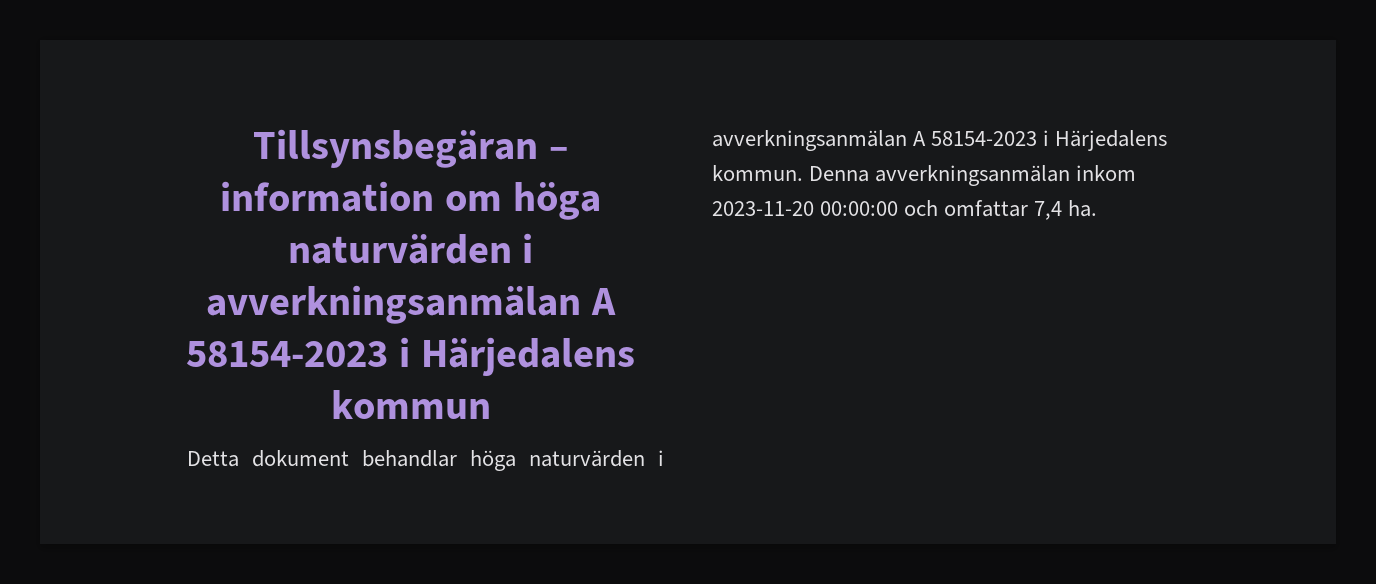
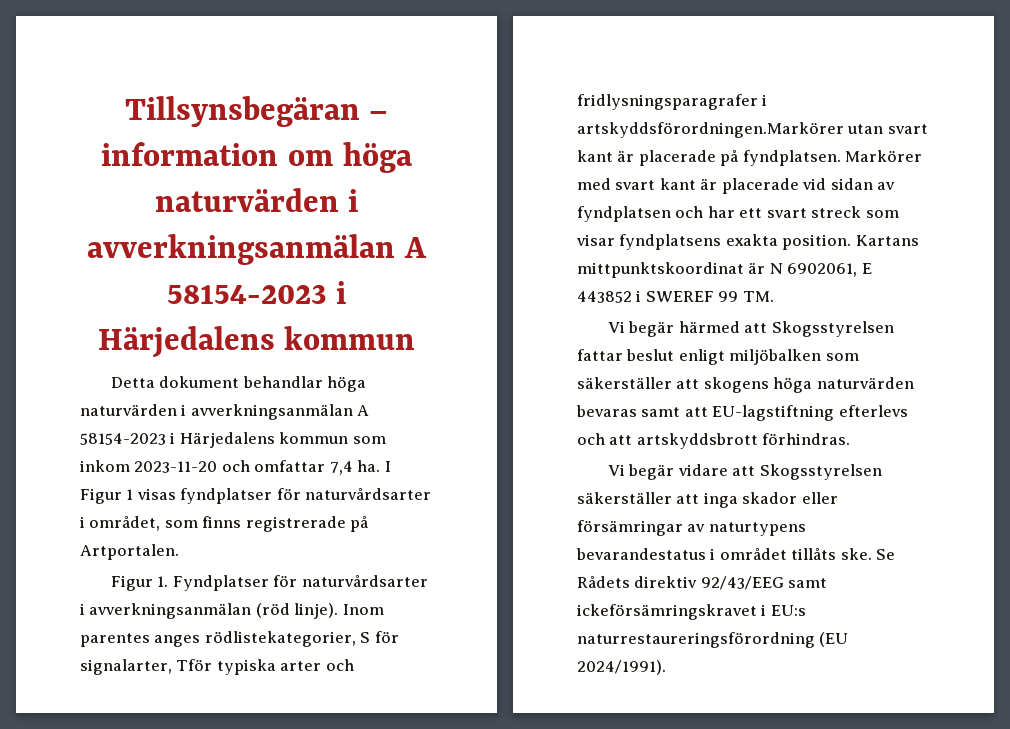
[712,165,1071,186] kommun. Denna avverkningsanmälan -> [279,432,386,444] kommun som
[820,201,899,216] 00:00:00 -> (218, 467) none
(1098, 208) none -> [384,461,391,472] [80,488,432,504] [80,516,369,532] [80,544,179,560] [111,575,428,591] [80,603,384,619] [80,631,399,647] [80,659,354,675] [577,94,768,110] [577,122,928,138] [577,150,923,166] [577,178,896,194] [577,206,899,222] [576,234,919,250] [577,262,872,278] [577,290,774,303] [608,321,894,337] [577,349,859,365] [577,377,914,393] [576,405,908,421] [577,433,851,449] [608,464,882,480] [577,492,838,508] [577,520,806,536] [576,548,896,560] [577,576,828,590] [577,604,806,620] [577,632,849,648] [577,660,666,675] I Figur 1 visas fyndplatser för naturvårdsarter i området, som finns registrerade på Artportalen. // Figur 1. Fyndplatser för naturvårdsarter i avverkningsanmälan (röd linje). Inom parentes anges rödlistekategorier, S för signalarter, Tför typiska arter och fridlysningsparagrafer i artskyddsförordningen.Markörer utan svart kant är placerade på fyndplatsen. Markörer med svart kant är placerade vid sidan av fyndplatsen och har ett svart streck som visar fyndplatsens exakta position. Kartans mittpunktskoordinat är N 6902061, E 443852 i SWEREF 99 TM. // Vi begär härmed att Skogsstyrelsen fattar beslut enligt miljöbalken som säkerställer att skogens höga naturvärden bevaras samt att EU-lagstiftning efterlevs och att artskyddsbrott förhindras. // Vi begär vidare att Skogsstyrelsen säkerställer att inga skador eller försämringar av naturtypens bevarandestatus i området tillåts ske. Se Rådets direktiv 92/43/EEG samt ickeförsämringskravet i EU:s naturrestaureringsförordning (EU 2024/1991).

